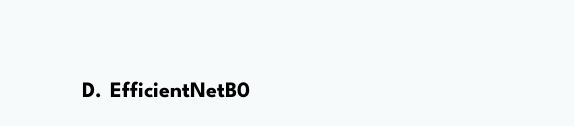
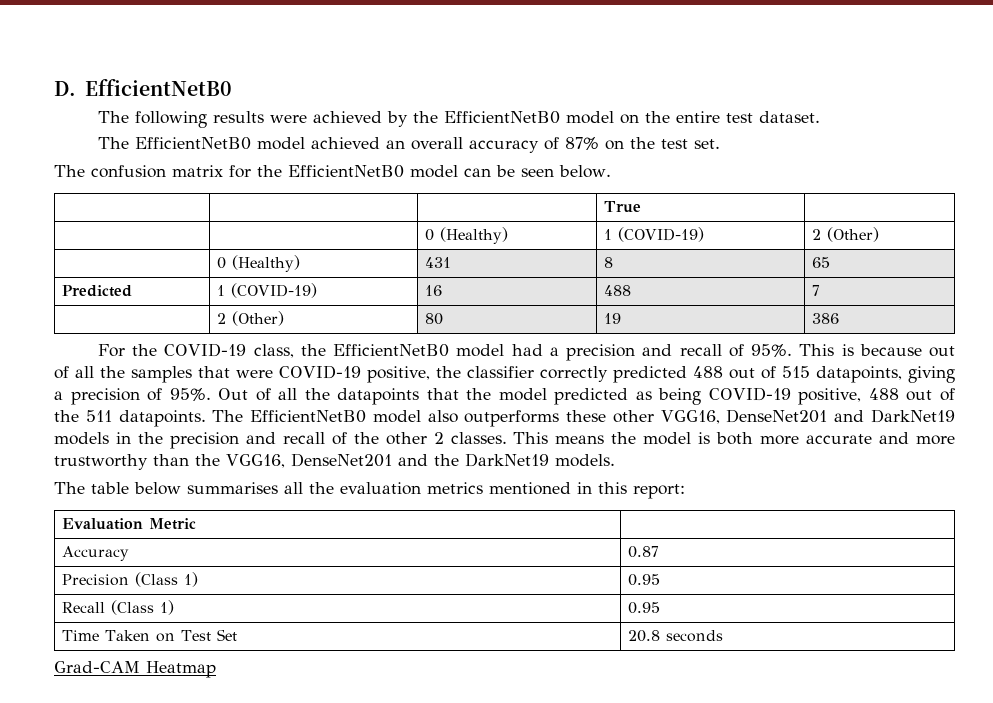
(250, 89) none -> [98,111,821,128] [98,137,721,153] [54,165,611,178] [604,201,642,213] [425,227,509,244] [604,227,705,242] [812,227,880,242] [217,255,301,272] [425,257,452,268] [604,257,614,268] [812,257,831,268] [62,285,133,297] [217,283,318,298] [425,285,443,296] [604,285,632,296] [812,285,821,296] [217,311,285,326] [425,313,444,325] [604,313,622,324] [812,313,840,324] [98,343,955,361] [54,365,955,383] [54,387,955,405] [54,409,956,427] [54,432,956,449] [54,453,615,470] [54,482,685,499] [62,518,197,530] [62,546,130,561] [628,546,660,558] [62,572,199,587] [628,574,661,586] [62,600,175,615] [628,602,661,614] [62,629,238,642] [628,630,724,642] [54,661,216,678] // The following results were achieved by the EfficientNetB0 model on the entire test dataset. // The EfficientNetB0 model achieved an overall accuracy of 87% on the test set. // The confusion matrix for the EfficientNetB0 model can be seen below. // | | | True | // | | 0 (Healthy) | 1 (COVID-19) | 2 (Other) // | 0 (Healthy) | 431 | 8 | 65 // Predicted | 1 (COVID-19) | 16 | 488 | 7 // | 2 (Other) | 80 | 19 | 386 // For the COVID-19 class, the EfficientNetB0 model had a precision and recall of 95%. This is because out of all the samples that were COVID-19 positive, the classifier correctly predicted 488 out of 515 datapoints, giving a precision of 95%. Out of all the datapoints that the model predicted as being COVID-19 positive, 488 out of the 511 datapoints. The EfficientNetB0 model also outperforms these other VGG16, DenseNet201 and DarkNet19 models in the precision and recall of the other 2 classes. This means the model is both more accurate and more trustworthy than the VGG16, DenseNet201 and the DarkNet19 models. // The table below summarises all the evaluation metrics mentioned in this report: // Evaluation Metric | // Accuracy | 0.87 // Precision (Class 1) | 0.95 // Recall (Class 1) | 0.95 // Time Taken on Test Set | 20.8 seconds // Grad-CAM Heatmap

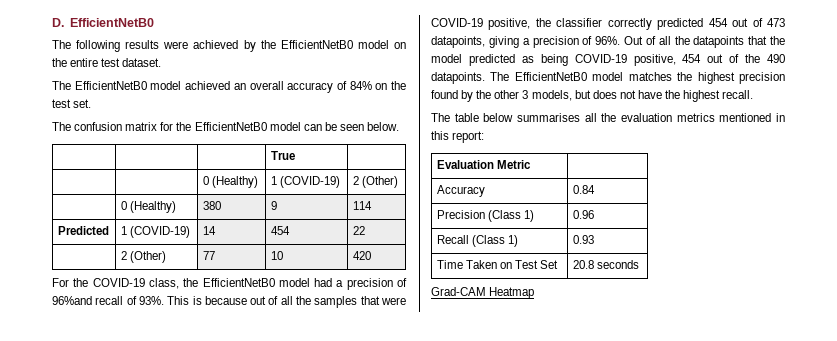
[565,137,600,150] 87% -> [349,81,372,90] 84%
[425,257,452,268] [604,257,614,268] [812,257,831,268] 431 | 8 | 65 -> [202,201,221,210] [270,201,277,210] [352,201,372,210] 380 | 9 | 114
[425,285,443,296] [604,285,632,296] [812,285,821,296] 16 | 488 | 7 -> [202,226,216,235] [270,226,290,235] [352,226,365,235] 14 | 454 | 22
[425,313,444,325] [604,313,622,324] [812,313,840,324] 80 | 19 | 386 -> [202,251,215,260] [270,251,283,260] [352,251,371,260] 77 | 10 | 420
[642,344,793,357] and recall of 95%. -> [397,278,408,287] [52,296,164,305] of 96%and recall of 93%.
[693,366,810,379] 488 out of 515 -> [708,18,785,27] 454 out of 473
[169,388,211,401] 95%. -> [595,36,621,45] 96%.
[868,388,899,400] 488 -> [682,54,702,63] 454
[85,410,112,422] 511 -> [767,54,785,63] 490
[427,409,956,427] [54,432,956,449] [54,453,615,470] also outperforms these other VGG16, DenseNet201 and DarkNet19 models in the precision and recall of the other 2 classes. This means the model is both more accurate and more trustworthy than the VGG16, DenseNet201 and the DarkNet19 models. -> [628,72,785,84] [431,90,754,102] matches the highest precision found by the other 3 models, but does not have the highest recall.
[628,546,660,558] 0.87 -> [572,185,595,194] 0.84
[628,574,661,586] 0.95 -> [572,210,594,219] 0.96
[628,602,661,614] 0.95 -> [572,235,594,244] 0.93

